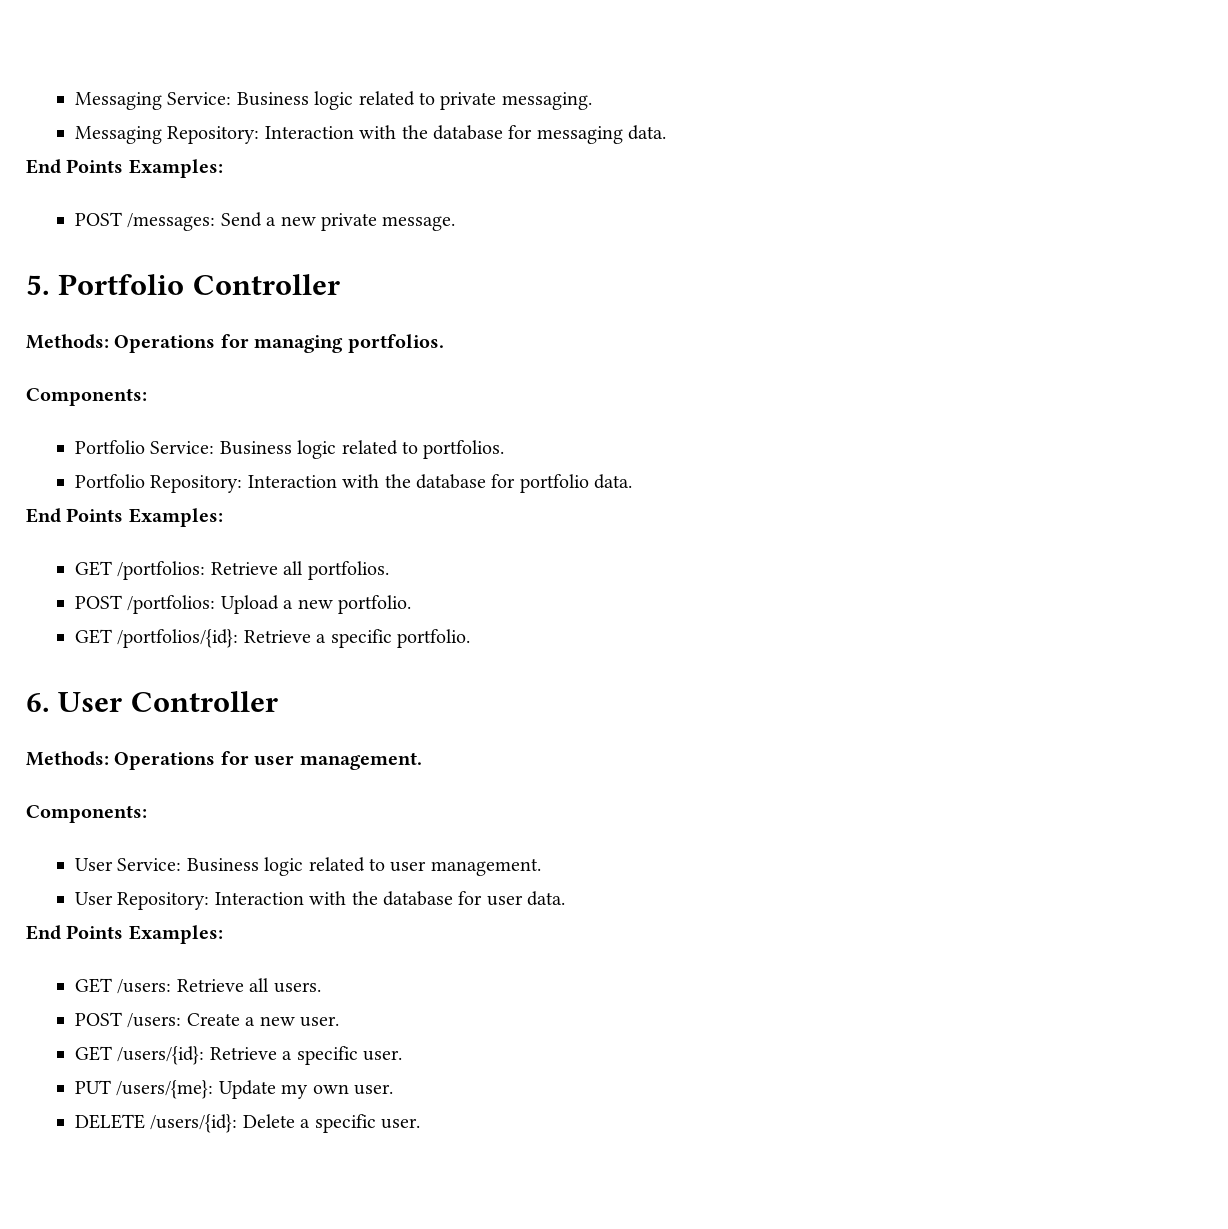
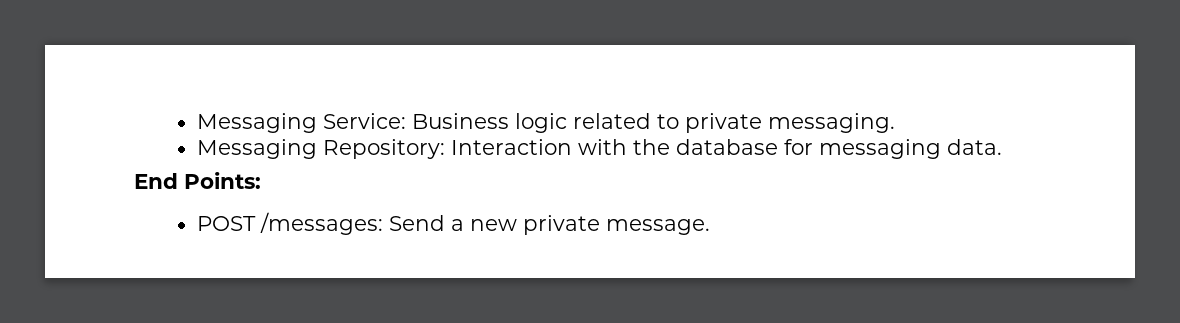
[66,159,223,178] Points Examples: -> [184,172,261,189] Points:
[26,274,340,295] [26,334,444,353] [26,388,147,406] [74,440,505,459] [74,474,633,493] [26,508,223,527] [74,561,389,580] [74,595,411,614] [74,629,470,648] [26,691,278,712] [26,751,422,770] [26,805,147,823] [74,857,541,876] [74,891,566,910] [26,925,223,944] [74,978,321,994] [74,1012,339,1028] [74,1046,402,1065] [74,1080,393,1099] [74,1114,420,1133] // 5. Portfolio Controller // Methods: Operations for managing portfolios. // Components: // Portfolio Service: Business logic related to portfolios. // Portfolio Repository: Interaction with the database for portfolio data. // End Points Examples: // GET /portfolios: Retrieve all portfolios. // POST /portfolios: Upload a new portfolio. // GET /portfolios/{id}: Retrieve a specific portfolio. // 6. User Controller // Methods: Operations for user management. // Components: // User Service: Business logic related to user management. // User Repository: Interaction with the database for user data. // End Points Examples: // GET /users: Retrieve all users. // POST /users: Create a new user. // GET /users/{id}: Retrieve a specific user. // PUT /users/{me}: Update my own user. // DELETE /users/{id}: Delete a specific user. -> (710, 227) none

